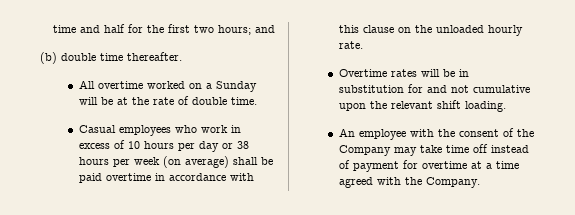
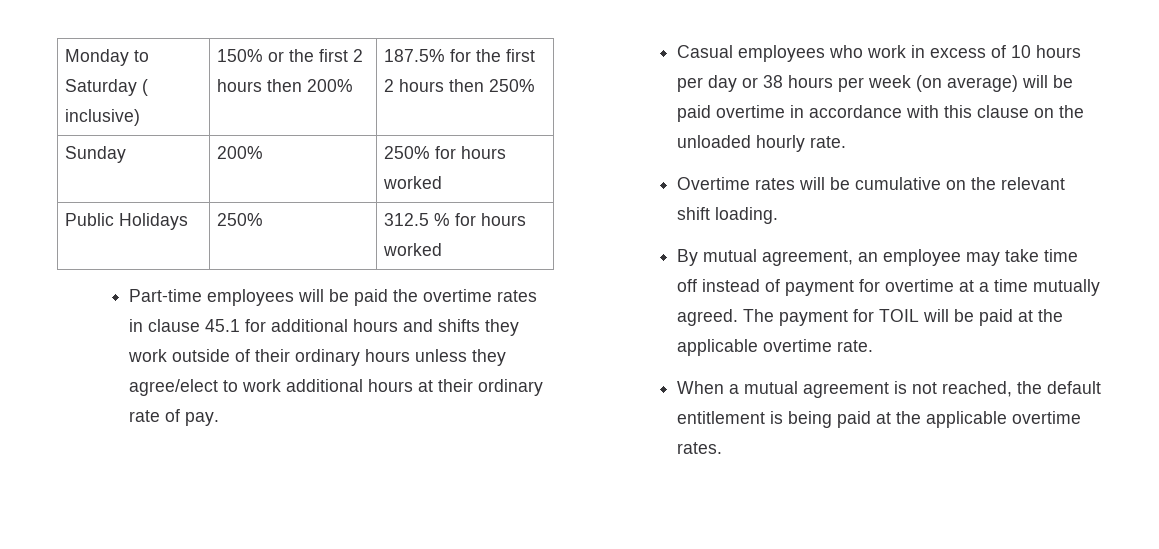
[52,24,275,35] [40,52,182,64] [78,80,257,92] [78,96,257,105] time and half for the first two hours; and // (b) double time thereafter. // All overtime worked on a Sunday will be at the rate of double time. -> [64,49,149,66] [64,79,148,96] [64,109,140,126] [216,49,363,62] [216,79,353,92] [383,49,535,62] [383,79,535,92] [64,146,126,163] [216,146,263,159] [383,146,506,159] [382,176,442,189] [64,213,188,230] [216,213,263,226] [383,213,526,226] [382,243,442,256] [128,289,537,306] [128,319,519,336] [127,349,506,366] [128,379,543,396] [128,409,219,426] Monday to Saturday ( inclusive) | 150% or the first 2 hours then 200% | 187.5% for the first 2 hours then 250% // Sunday | 200% | 250% for hours worked // Public Holidays | 250% | 312.5 % for hours worked // Part-time employees will be paid the overtime rates in clause 45.1 for additional hours and shifts they work outside of their ordinary hours unless they agree/elect to work additional hours at their ordinary rate of pay.
[232,157,258,165] shall -> [1021,75,1048,88] will
[458,69,469,77] [338,84,530,93] [338,100,506,112] [338,128,534,140] [338,145,391,156] in substitution for and not cumulative upon the relevant shift loading. // An employee with the consent of the Company -> [854,177,1065,190] [676,207,778,224] [676,249,961,266] cumulative on the relevant shift loading. // By mutual agreement, an employee
[338,177,480,188] agreed with the Company. -> [1032,279,1100,296] [676,309,1063,326] [676,339,873,356] [676,381,1101,398] [676,411,1081,428] [676,442,722,454] mutually agreed. The payment for TOIL will be paid at the applicable overtime rate. // When a mutual agreement is not reached, the default entitlement is being paid at the applicable overtime rates.

